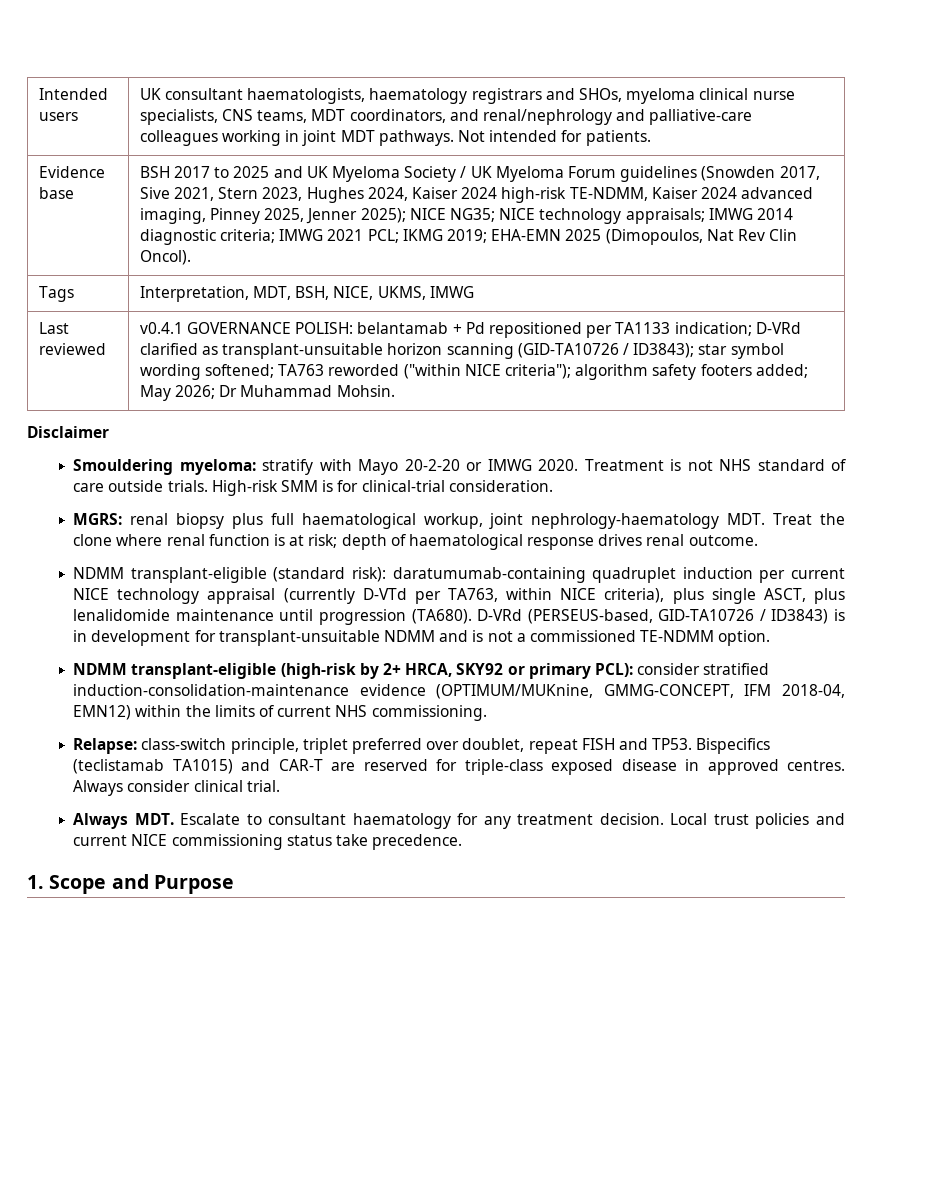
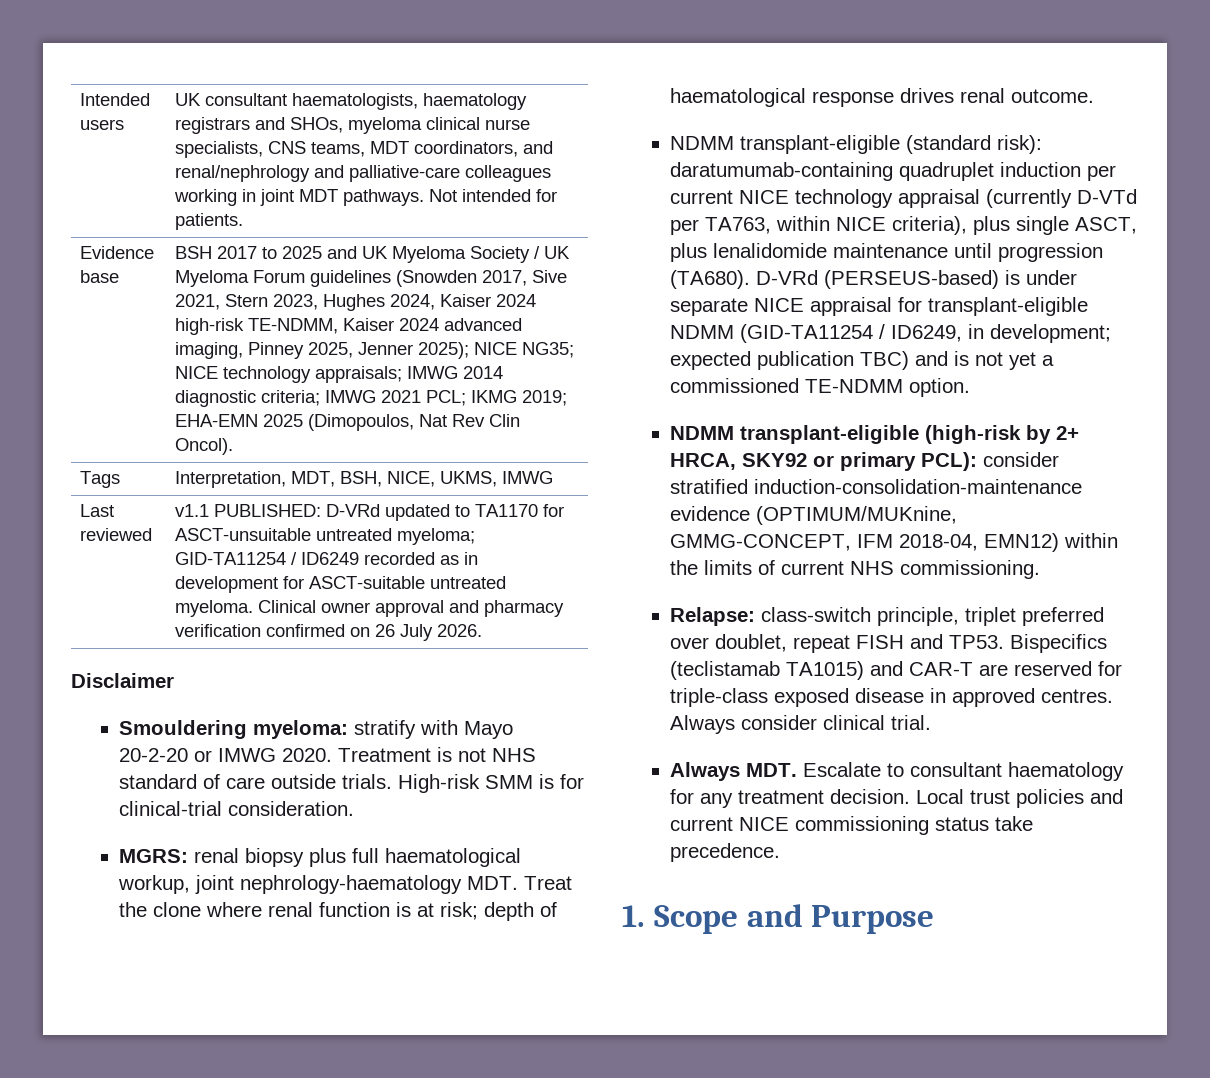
[139,322,801,338] [139,343,784,359] [139,364,808,380] [139,385,395,401] v0.4.1 GOVERNANCE POLISH: belantamab + Pd repositioned per TA1133 indication; D-VRd clarified as transplant-unsuitable horizon scanning (GID-TA10726 / ID3843); star symbol wording softened; TA763 reworded ("within NICE criteria"); algorithm safety footers added; May 2026; Dr Muhammad Mohsin. -> [175,504,565,521] [175,528,476,545] [175,552,479,565] [175,576,507,593] [175,600,565,617] [175,624,483,641] v1.1 PUBLISHED: D-VRd updated to TA1170 for ASCT-unsuitable untreated myeloma; GID-TA11254 / ID6249 recorded as in development for ASCT-suitable untreated myeloma. Clinical owner approval and pharmacy verification confirmed on 26 July 2026.
[527,609,845,624] [73,630,435,646] (PERSEUS-based, GID-TA10726 / ID3843) is in development for transplant-unsuitable NDMM -> [824,270,1078,289] [670,297,1089,316] [670,324,1112,343] [670,351,910,370] (PERSEUS-based) is under separate NICE appraisal for transplant-eligible NDMM (GID-TA11254 / ID6249, in development; expected publication TBC)
(513, 636) none -> [1009,352,1037,370] yet

